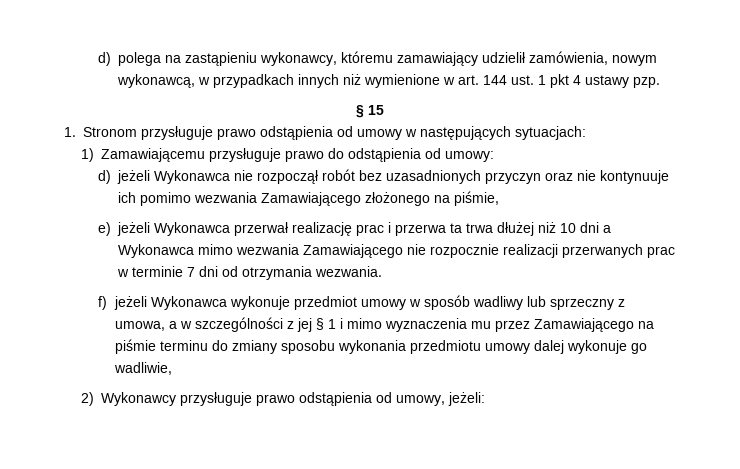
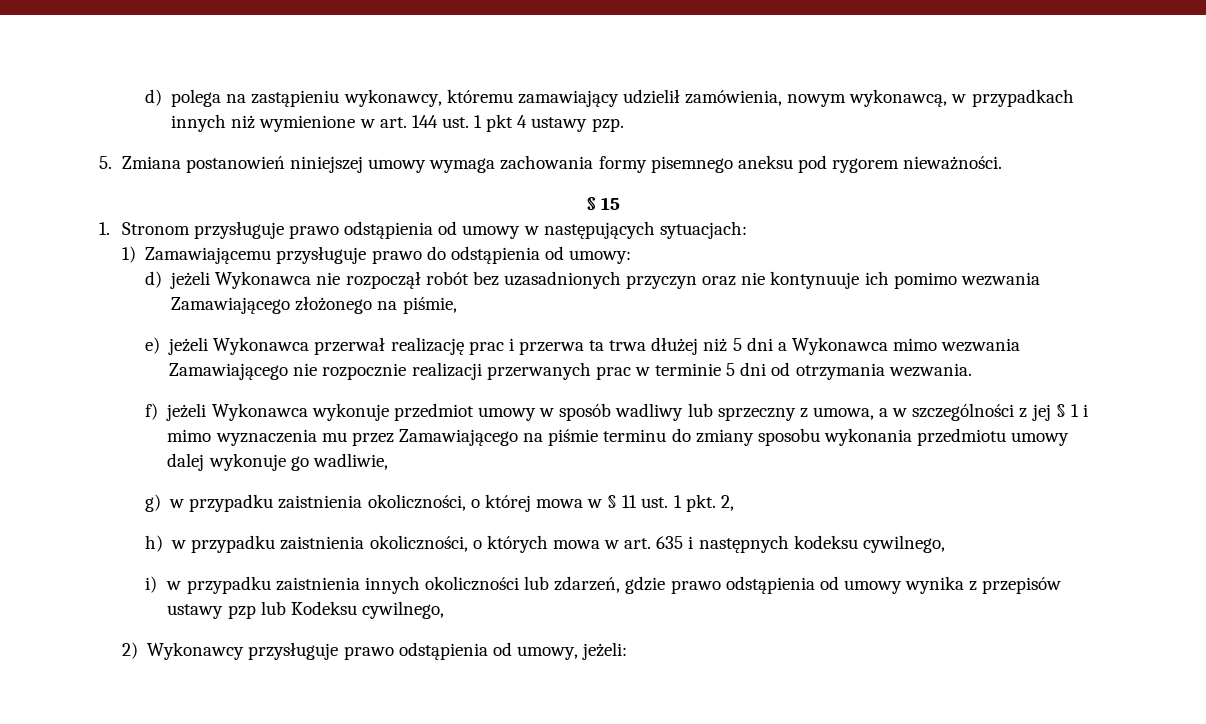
(660, 82) none -> [99,155,1003,173] // 5. Zmiana postanowień niniejszej umowy wymaga zachowania formy pisemnego aneksu pod rygorem nieważności.
[559,223,576,233] 10 -> [732,338,742,351] 5
[186,267,195,277] 7 -> [726,363,736,376] 5
(172, 368) none -> [144,494,734,512] [144,535,945,553] [144,576,1062,594] [167,601,444,619] // g) w przypadku zaistnienia okoliczności, o której mowa w § 11 ust. 1 pkt. 2, // h) w przypadku zaistnienia okoliczności, o których mowa w art. 635 i następnych kodeksu cywilnego, // i) w przypadku zaistnienia innych okoliczności lub zdarzeń, gdzie prawo odstąpienia od umowy wynika z przepisów ustawy pzp lub Kodeksu cywilnego,

